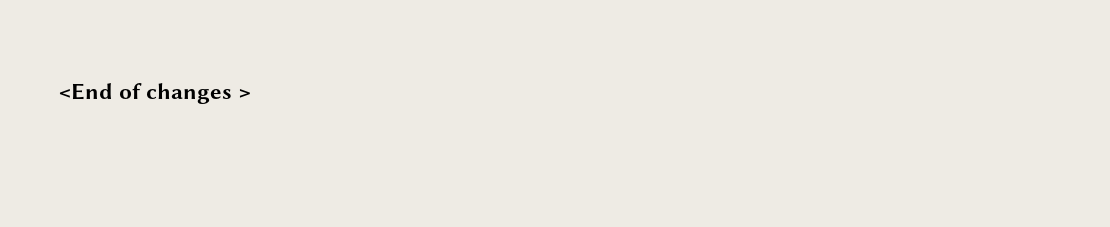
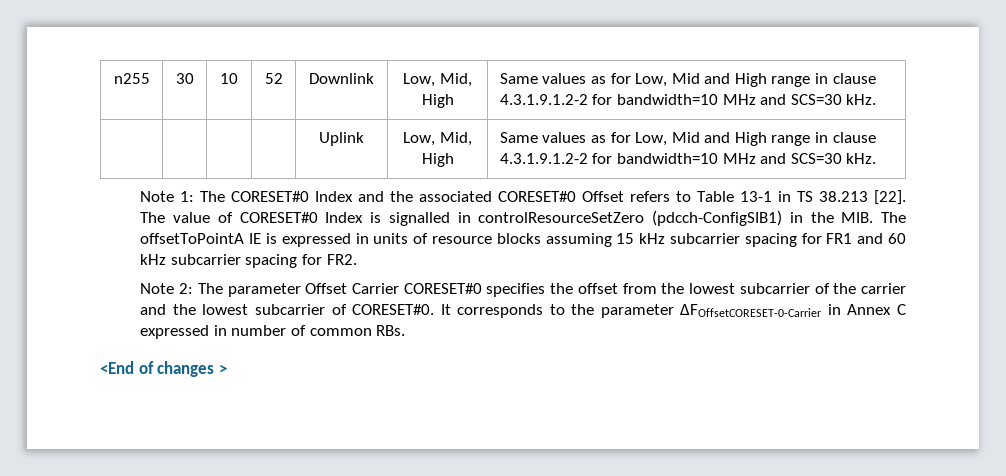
(59, 91) none -> [113,73,150,84] [175,73,194,84] [220,73,238,84] [264,73,283,84] [309,73,374,84] [403,73,472,87] [421,94,454,108] [499,73,876,87] [499,94,877,105] [319,132,364,146] [403,132,472,146] [421,153,454,167] [499,132,876,146] [499,153,877,164] [140,190,906,205] [140,210,906,226] [140,233,907,247] [140,254,357,268] [140,283,906,297] [140,304,906,318] [140,325,406,339] n255 | 30 | 10 | 52 | Downlink | Low, Mid, High | Same values as for Low, Mid and High range in clause 4.3.1.9.1.2-2 for bandwidth=10 MHz and SCS=30 kHz. // | | | | Uplink | Low, Mid, High | Same values as for Low, Mid and High range in clause 4.3.1.9.1.2-2 for bandwidth=10 MHz and SCS=30 kHz. // Note 1: The CORESET#0 Index and the associated CORESET#0 Offset refers to Table 13-1 in TS 38.213 [22]. The value of CORESET#0 Index is signalled in controlResourceSetZero (pdcch-ConfigSIB1) in the MIB. The offsetToPointA IE is expressed in units of resource blocks assuming 15 kHz subcarrier spacing for FR1 and 60 kHz subcarrier spacing for FR2. // Note 2: The parameter Offset Carrier CORESET#0 specifies the offset from the lowest subcarrier of the carrier and the lowest subcarrier of CORESET#0. It corresponds to the parameter ΔFOffsetCORESET-0-Carrier in Annex C expressed in number of common RBs. //

